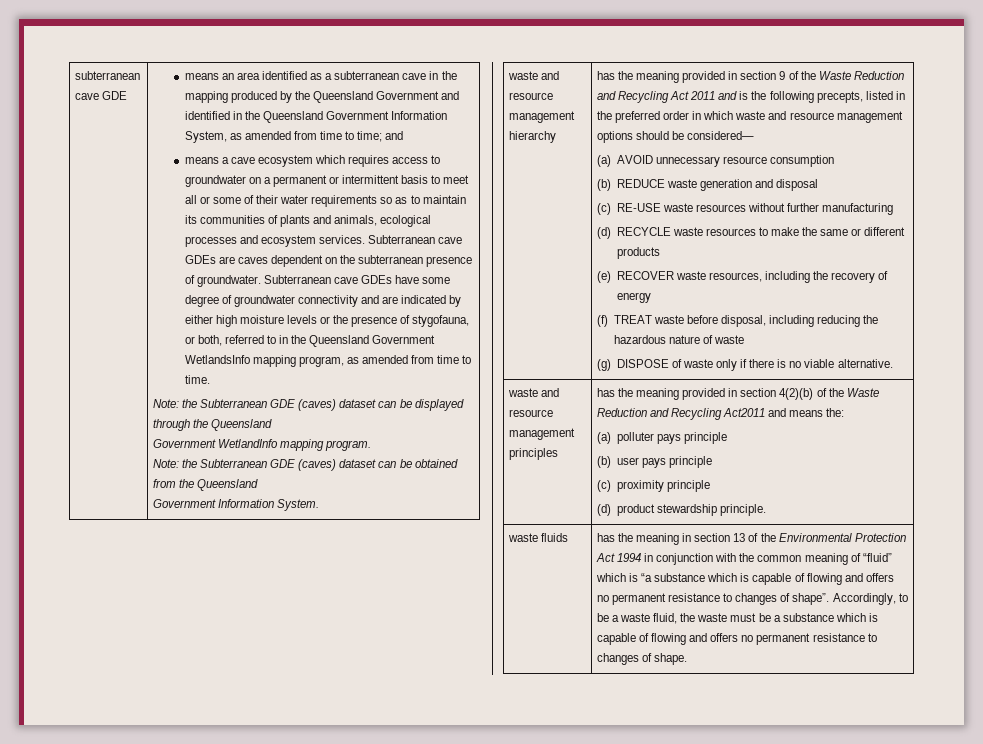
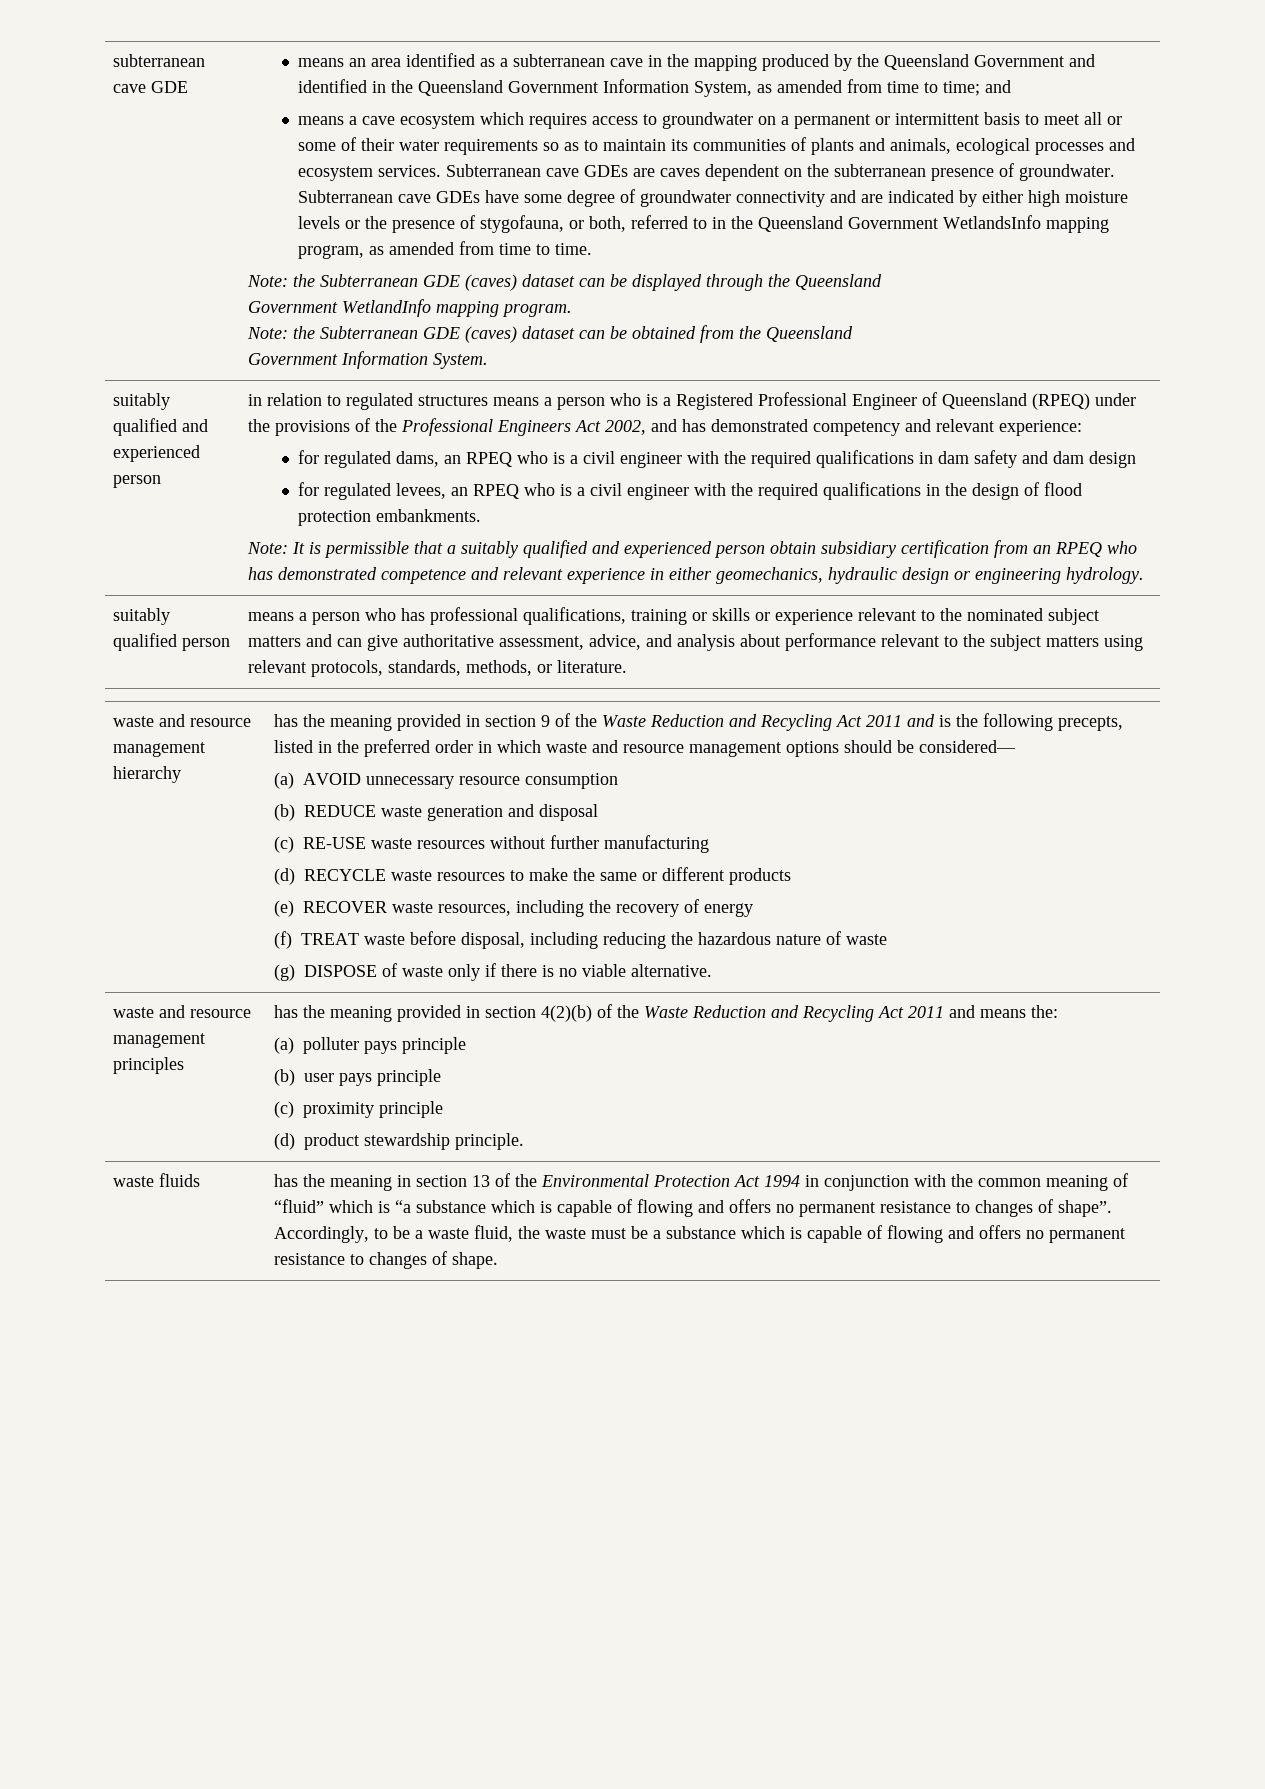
(320, 505) none -> [113,393,171,410] [113,418,209,436] [113,445,201,462] [113,475,162,488] [248,392,1137,410] [248,418,1083,436] [297,450,1136,468] [297,482,1082,500] [297,509,481,526] [247,540,1138,558] [248,567,1145,584] [113,608,171,625] [113,633,231,651] [248,607,1100,625] [248,633,1144,651] [248,660,628,677] // suitably qualified and experienced person | in relation to regulated structures means a person who is a Registered Professional Engineer of Queensland (RPEQ) under the provisions of the Professional Engineers Act 2002, and has demonstrated competency and relevant experience: // for regulated dams, an RPEQ who is a civil engineer with the required qualifications in dam safety and dam design // for regulated levees, an RPEQ who is a civil engineer with the required qualifications in the design of flood protection embankments. // Note: It is permissible that a suitably qualified and experienced person obtain subsidiary certification from an RPEQ who has demonstrated competence and relevant experience in either geomechanics, hydraulic design or engineering hydrology. // suitably qualified person | means a person who has professional qualifications, training or skills or experience relevant to the nominated subject matters and can give authoritative assessment, advice, and analysis about performance relevant to the subject matters using relevant protocols, standards, methods, or literature.
[723,408,766,417] Act2011 -> [878,1006,945,1018] Act 2011

